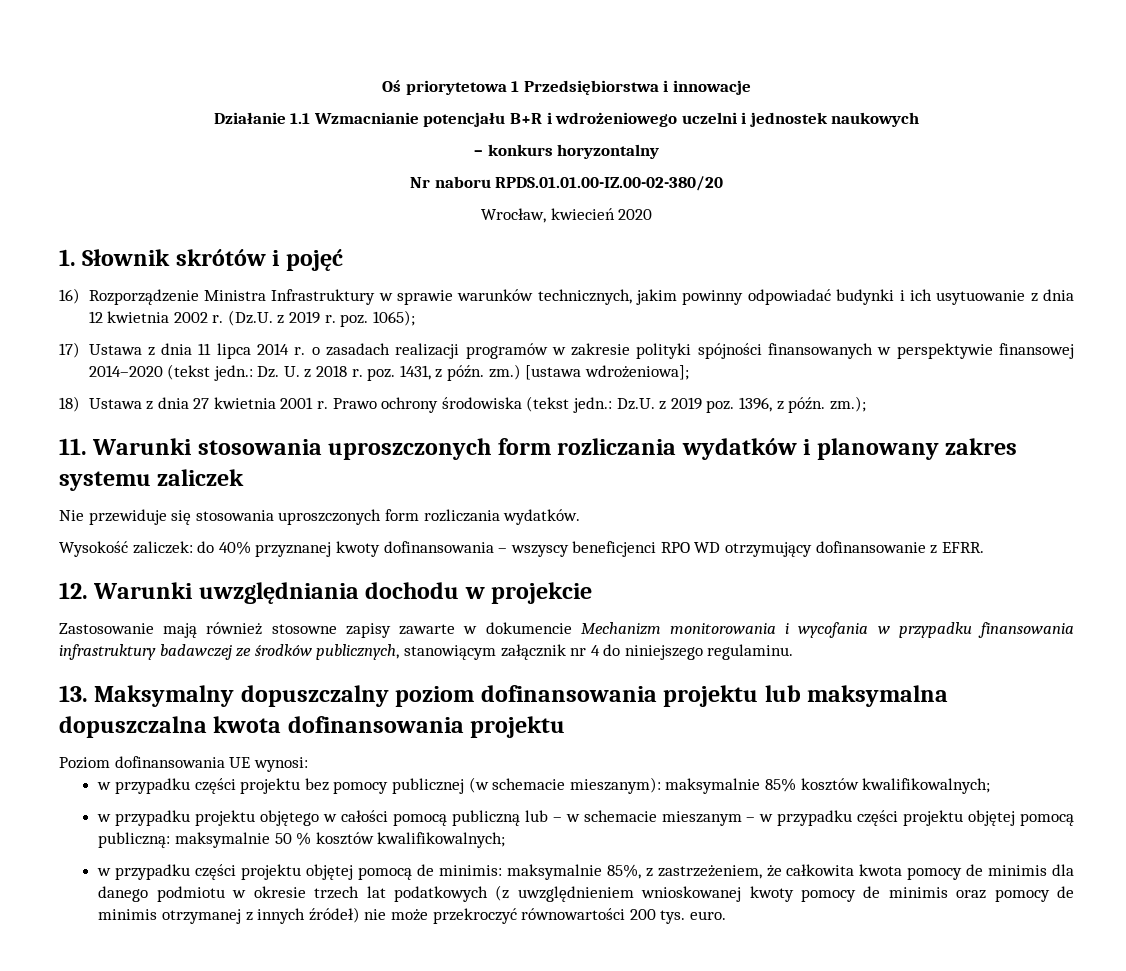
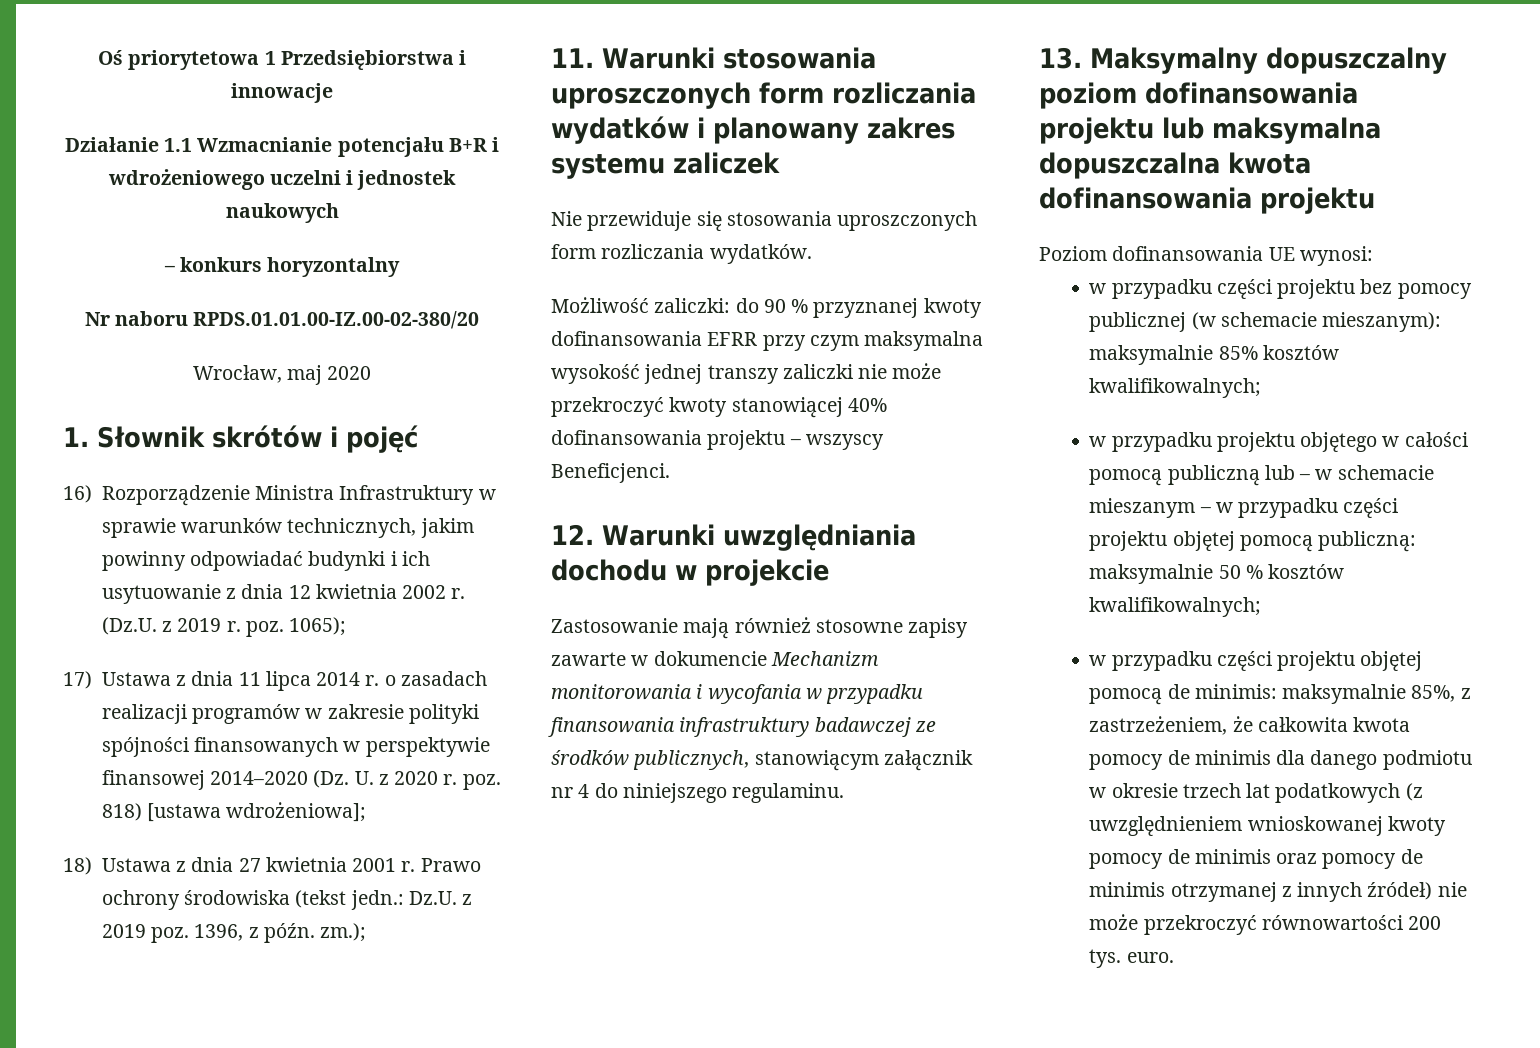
[550,208,615,220] kwiecień -> [287,365,322,385] maj
[167,364,280,381] (tekst jedn.: Dz. -> [313,770,350,788] (Dz.
[316,364,521,381] 2018 r. poz. 1431, z późn. zm.) -> [394,771,501,790] [101,803,142,821] 2020 r. poz. 818)
[59,541,984,557] Wysokość zaliczek: do 40% przyznanej kwoty dofinansowania – wszyscy beneficjenci RPO WD otrzymujący dofinansowanie z EFRR. -> [551,297,982,318] [551,331,984,351] [551,363,942,384] [551,397,887,418] [551,430,884,450] [551,463,670,483] Możliwość zaliczki: do 90 % przyznanej kwoty dofinansowania EFRR przy czym maksymalna wysokość jednej transzy zaliczki nie może przekroczyć kwoty stanowiącej 40% dofinansowania projektu – wszyscy Beneficjenci.

